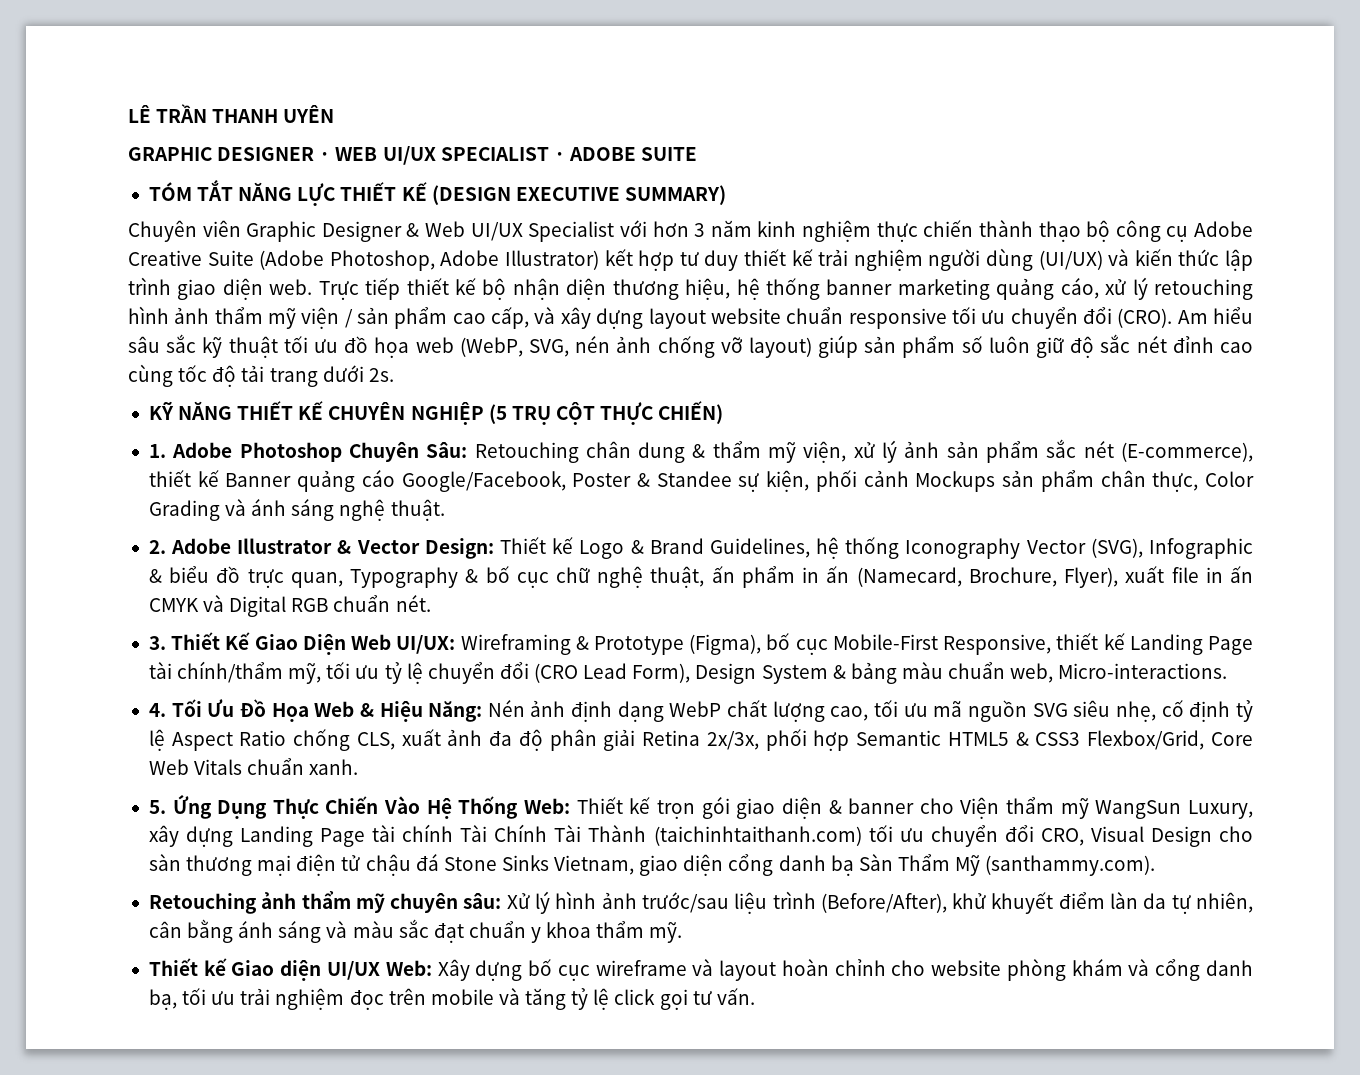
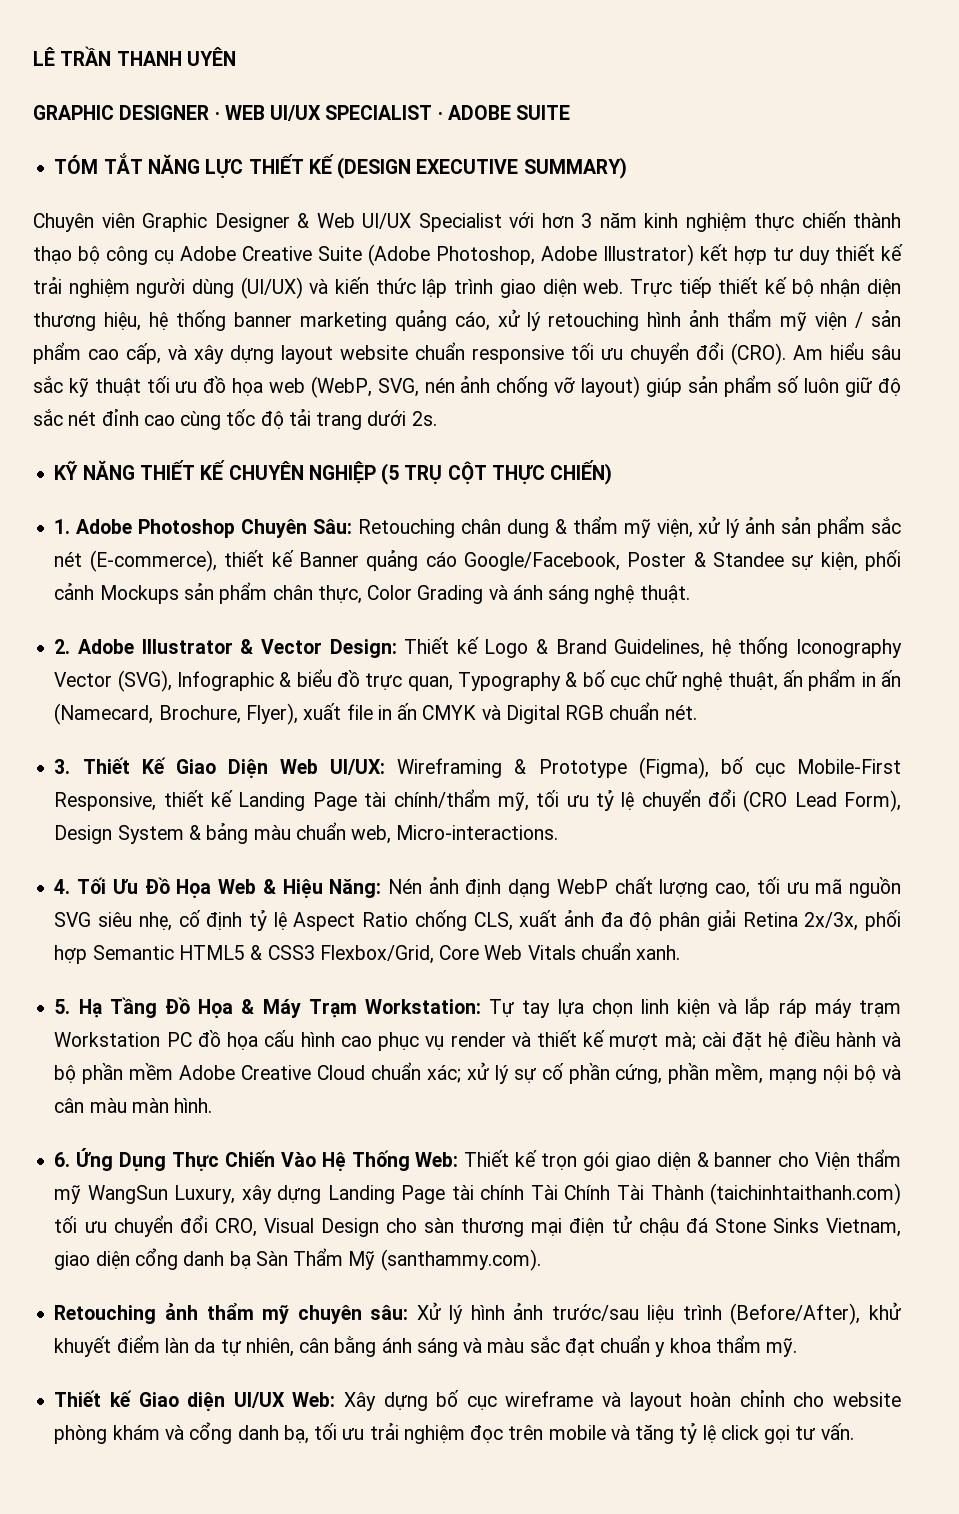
(166, 807) none -> [78,997,902,1018] [54,1030,901,1051] [54,1062,901,1084] [54,1098,213,1113] [54,1152,71,1167] Hạ Tầng Đồ Họa & Máy Trạm Workstation: Tự tay lựa chọn linh kiện và lắp ráp máy trạm Workstation PC đồ họa cấu hình cao phục vụ render và thiết kế mượt mà; cài đặt hệ điều hành và bộ phần mềm Adobe Creative Cloud chuẩn xác; xử lý sự cố phần cứng, phần mềm, mạng nội bộ và cân màu màn hình. // 6.

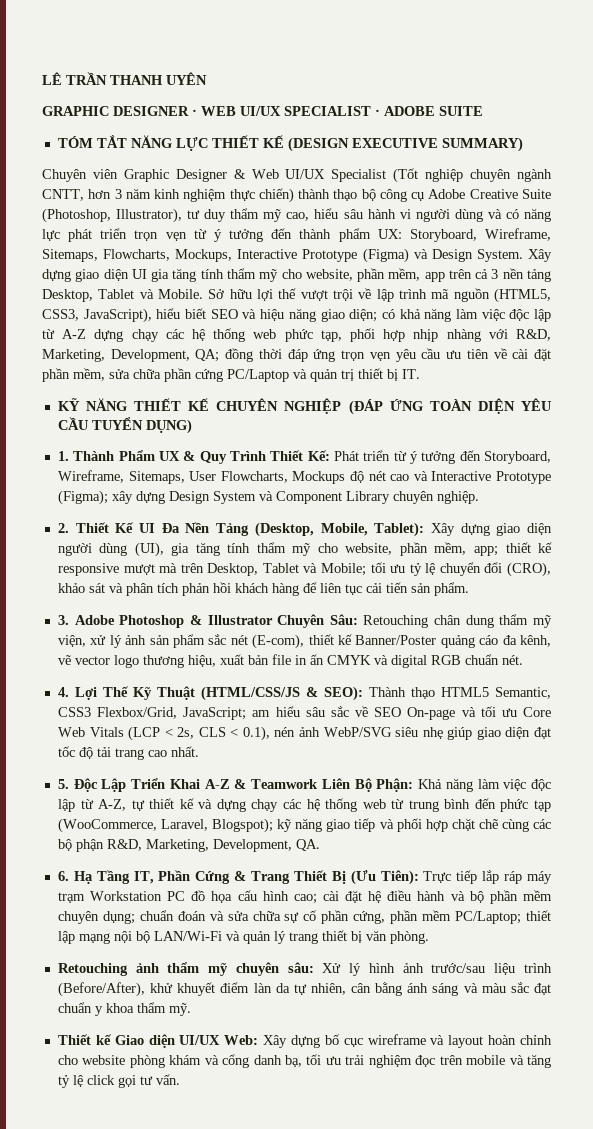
[509,212,534,228] với -> [393,168,553,183] [42,189,84,201] (Tốt nghiệp chuyên ngành CNTT,
[801,211,846,228] chiến -> [258,188,294,203] chiến)
[368,244,903,266] [33,277,902,299] [33,309,902,331] [33,342,901,365] [33,375,902,398] [33,409,437,430] (Adobe Photoshop, Adobe Illustrator) kết hợp tư duy thiết kế trải nghiệm người dùng (UI/UX) và kiến thức lập trình giao diện web. Trực tiếp thiết kế bộ nhận diện thương hiệu, hệ thống banner marketing quảng cáo, xử lý retouching hình ảnh thẩm mỹ viện / sản phẩm cao cấp, và xây dựng layout website chuẩn responsive tối ưu chuyển đổi (CRO). Am hiểu sâu sắc kỹ thuật tối ưu đồ họa web (WebP, SVG, nén ảnh chống vỡ layout) giúp sản phẩm số luôn giữ độ sắc nét đỉnh cao cùng tốc độ tải trang dưới 2s. -> [42,208,551,223] [42,228,551,242] [42,248,552,263] [42,268,551,282] [42,288,551,303] [42,308,551,323] [42,328,551,342] [42,348,552,362] [42,368,420,382] (Photoshop, Illustrator), tư duy thẩm mỹ cao, hiểu sâu hành vi người dùng và có năng lực phát triển trọn vẹn từ ý tưởng đến thành phẩm UX: Storyboard, Wireframe, Sitemaps, Flowcharts, Mockups, Interactive Prototype (Figma) và Design System. Xây dựng giao diện UI gia tăng tính thẩm mỹ cho website, phần mềm, app trên cả 3 nền tảng Desktop, Tablet và Mobile. Sở hữu lợi thế vượt trội về lập trình mã nguồn (HTML5, CSS3, JavaScript), hiểu biết SEO và hiệu năng giao diện; có khả năng làm việc độc lập từ A-Z dựng chạy các hệ thống web phức tạp, phối hợp nhịp nhàng với R&D, Marketing, Development, QA; đồng thời đáp ứng trọn vẹn yêu cầu ưu tiên về cài đặt phần mềm, sửa chữa phần cứng PC/Laptop và quản trị thiết bị IT.
[381,460,613,485] [54,519,236,538] (5 TRỤ CỘT THỰC CHIẾN) // 1. Adobe Photoshop -> [348,398,553,415] [57,417,192,434] [57,450,551,464] [57,470,552,484] [57,490,479,505] [57,522,552,537] [57,542,552,557] [57,562,551,577] [57,582,469,596] [57,615,273,628] (ĐÁP ỨNG TOÀN DIỆN YÊU CẦU TUYỂN DỤNG) // 1. Thành Phẩm UX & Quy Trình Thiết Kế: Phát triển từ ý tưởng đến Storyboard, Wireframe, Sitemaps, User Flowcharts, Mockups độ nét cao và Interactive Prototype (Figma); xây dựng Design System và Component Library chuyên nghiệp. // 2. Thiết Kế UI Đa Nền Tảng (Desktop, Mobile, Tablet): Xây dựng giao diện người dùng (UI), gia tăng tính thẩm mỹ cho website, phần mềm, app; thiết kế responsive mượt mà trên Desktop, Tablet và Mobile; tối ưu tỷ lệ chuyển đổi (CRO), khảo sát và phân tích phản hồi khách hàng để liên tục cải tiến sản phẩm. // 3. Adobe Photoshop & Illustrator
[554,519,567,534] & -> (494, 621) none
[89,550,359,572] (E-commerce), thiết kế Banner -> [252,634,437,649] (E-com), thiết kế Banner/Poster
[463,550,902,571] [54,582,690,604] [54,637,902,658] [54,669,901,692] [54,703,342,725] Google/Facebook, Poster & Standee sự kiện, phối cảnh Mockups sản phẩm chân thực, Color Grading và ánh sáng nghệ thuật. // 2. Adobe Illustrator & Vector Design: Thiết kế Logo & Brand Guidelines, hệ thống Iconography Vector (SVG), Infographic & biểu đồ trực quan, Typography & bố cục chữ nghệ thuật, ấn phẩm in ấn (Namecard, Brochure, Flyer), xuất -> [502,635,551,647] [57,654,269,668] đa kênh, vẽ vector logo thương hiệu, xuất bản
[505,705,560,724] Digital -> [390,655,427,668] digital
[54,757,901,779] [54,789,901,812] [54,822,559,844] [54,877,901,898] [54,910,901,931] [54,942,681,964] [54,997,738,1018] 3. Thiết Kế Giao Diện Web UI/UX: Wireframing & Prototype (Figma), bố cục Mobile-First Responsive, thiết kế Landing Page tài chính/thẩm mỹ, tối ưu tỷ lệ chuyển đổi (CRO Lead Form), Design System & bảng màu chuẩn web, Micro-interactions. // 4. Tối Ưu Đồ Họa Web & Hiệu Năng: Nén ảnh định dạng WebP chất lượng cao, tối ưu mã nguồn SVG siêu nhẹ, cố định tỷ lệ Aspect Ratio chống CLS, xuất ảnh đa độ phân giải Retina 2x/3x, phối hợp Semantic HTML5 & CSS3 Flexbox/Grid, Core Web Vitals chuẩn xanh. // 5. Hạ Tầng Đồ Họa & Máy Trạm Workstation: Tự tay lựa chọn linh kiện và -> [57,686,551,701] [57,706,551,720] [57,726,552,741] [57,746,199,760] [57,778,552,792] [57,798,551,812] [57,818,552,833] [57,839,320,852] [57,870,478,885] 4. Lợi Thế Kỹ Thuật (HTML/CSS/JS & SEO): Thành thạo HTML5 Semantic, CSS3 Flexbox/Grid, JavaScript; am hiểu sâu sắc về SEO On-page và tối ưu Core Web Vitals (LCP < 2s, CLS < 0.1), nén ảnh WebP/SVG siêu nhẹ giúp giao diện đạt tốc độ tải trang cao nhất. // 5. Độc Lập Triển Khai A-Z & Teamwork Liên Bộ Phận: Khả năng làm việc độc lập từ A-Z, tự thiết kế và dựng chạy các hệ thống web từ trung bình đến phức tạp (WooCommerce, Laravel, Blogspot); kỹ năng giao tiếp và phối hợp chặt chẽ cùng các bộ phận R&D, Marketing, Development, QA. // 6. Hạ Tầng IT, Phần Cứng & Trang Thiết Bị (Ưu Tiên): Trực tiếp
[340,1030,696,1051] cao phục vụ render và thiết kế mượt mà; -> [293,894,317,904] cao;
[179,1062,509,1084] Adobe Creative Cloud chuẩn xác; xử lý -> [57,910,281,924] chuyên dụng; chuẩn đoán và sửa chữa
[715,1063,901,1084] [54,1098,213,1113] [54,1148,901,1171] [54,1183,902,1205] [54,1215,902,1237] [54,1248,541,1271] mềm, mạng nội bộ và cân màu màn hình. // 6. Ứng Dụng Thực Chiến Vào Hệ Thống Web: Thiết kế trọn gói giao diện & banner cho Viện thẩm mỹ WangSun Luxury, xây dựng Landing Page tài chính Tài Chính Tài Thành (taichinhtaithanh.com) tối ưu chuyển đổi CRO, Visual Design cho sàn thương mại điện tử chậu đá Stone Sinks Vietnam, giao diện cổng danh bạ Sàn Thẩm Mỹ (santhammy.com). -> [422,910,552,924] [57,930,429,944] mềm PC/Laptop; thiết lập mạng nội bộ LAN/Wi-Fi và quản lý trang thiết bị văn phòng.

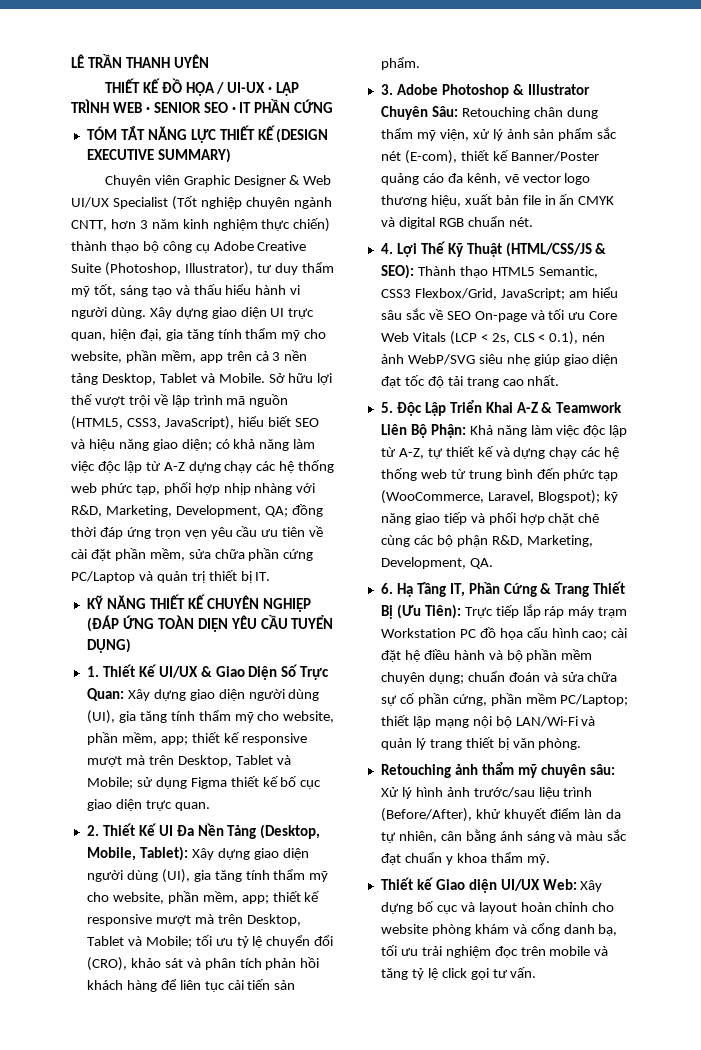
[42,106,483,116] GRAPHIC DESIGNER · WEB UI/UX SPECIALIST · ADOBE SUITE -> [104,78,300,96] [71,99,334,113] THIẾT KẾ ĐỒ HỌA / UI-UX · LẬP TRÌNH WEB · SENIOR SEO · IT PHẦN CỨNG
[286,208,551,222] [42,228,551,242] [42,248,523,263] cao, hiểu sâu hành vi người dùng và có năng lực phát triển trọn vẹn từ ý tưởng đến thành phẩm UX: Storyboard, Wireframe, Sitemaps, Flowcharts, Mockups, Interactive Prototype (Figma) và Design System. -> [93,284,301,297] [71,307,146,319] tốt, sáng tạo và thấu hiểu hành vi người dùng.
(147, 274) none -> [288,308,315,319] [71,329,162,341] trực quan, hiện đại,
[73,450,551,464] [57,470,552,484] [57,490,479,505] Thành Phẩm UX & Quy Trình Thiết Kế: Phát triển từ ý tưởng đến Storyboard, Wireframe, Sitemaps, User Flowcharts, Mockups độ nét cao và Interactive Prototype (Figma); xây dựng Design System và Component Library chuyên nghiệp. -> [102,664,330,680] [86,688,320,701] [86,710,335,724] [86,732,307,745] [86,755,291,767] [86,776,322,789] [86,799,210,811] Thiết Kế UI/UX & Giao Diện Số Trực Quan: Xây dựng giao diện người dùng (UI), gia tăng tính thẩm mỹ cho website, phần mềm, app; thiết kế responsive mượt mà trên Desktop, Tablet và Mobile; sử dụng Figma thiết kế bố cục giao diện trực quan.
[367,1034,426,1045] wireframe -> (458, 909) none

